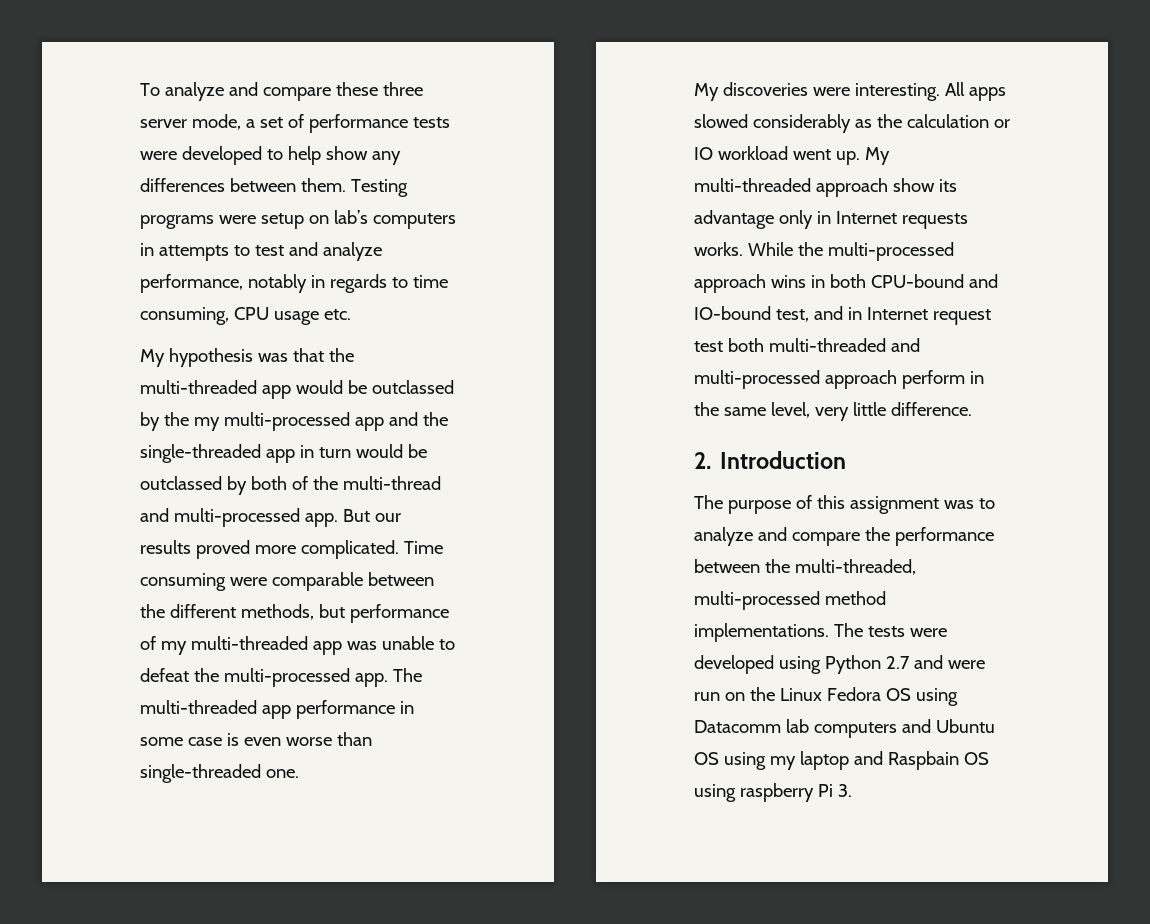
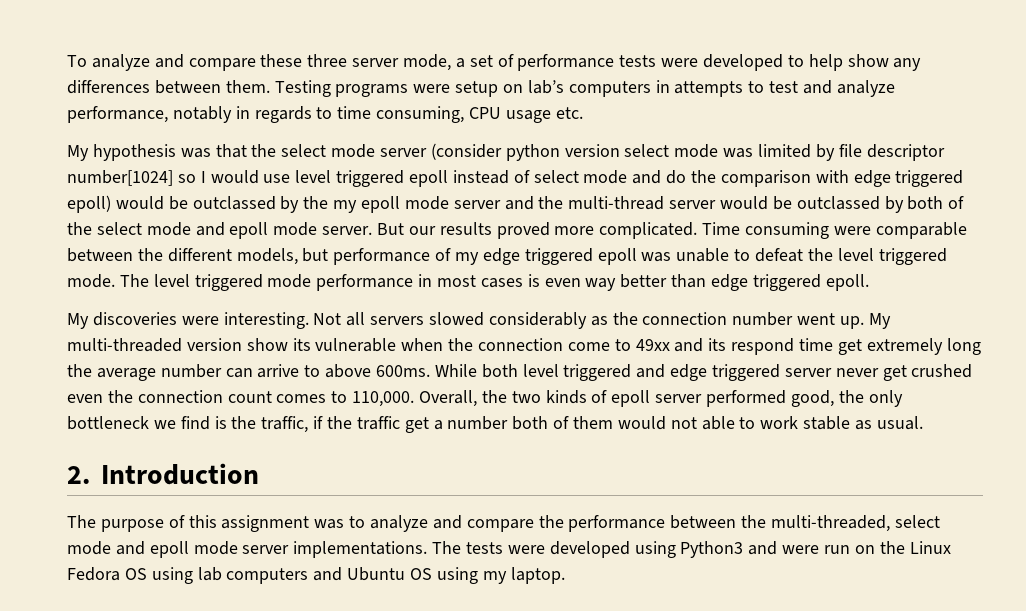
[140,380,291,399] multi-threaded app -> [281,143,945,161] [67,170,964,187] [67,195,111,213] select mode server (consider python version select mode was limited by file descriptor number[1024] so I would use level triggered epoll instead of select mode and do the comparison with edge triggered epoll)
[223,412,448,431] [140,444,351,463] multi-processed app and the single-threaded app in turn -> [361,196,717,213] epoll mode server and the multi-thread server
[342,476,441,490] [140,508,338,527] multi-thread and multi-processed app. -> [96,222,373,239] select mode and epoll mode server.
[240,604,314,620] methods, -> [236,248,298,265] models,
[190,636,342,655] multi-threaded app -> [482,248,637,265] edge triggered epoll
[223,668,422,687] [140,700,414,719] [140,732,372,746] [140,764,299,783] multi-processed app. The multi-threaded app performance in some case is even worse than single-threaded one. -> [837,248,947,265] [67,274,869,291] level triggered mode. The level triggered mode performance in most cases is even way better than edge triggered epoll.
[944,82,1006,101] All apps -> [313,312,425,326] Not all servers
[906,114,1010,128] [694,146,788,160] calculation or IO workload -> [642,312,794,326] connection number
[815,178,888,197] approach -> [186,338,242,351] version
[694,210,968,229] [694,242,954,261] [694,274,998,293] [694,306,991,325] [694,338,920,352] [694,370,984,389] [694,402,972,421] advantage only in Internet requests works. While the multi-processed approach wins in both CPU-bound and IO-bound test, and in Internet request test both multi-threaded and multi-processed approach perform in the same level, very little difference. -> [315,338,981,355] [67,364,973,381] [67,390,903,407] [67,416,923,433] vulnerable when the connection come to 49xx and its respond time get extremely long the average number can arrive to above 600ms. While both level triggered and edge triggered server never get crushed even the connection count comes to 110,000. Overall, the two kinds of epoll server performed good, the only bottleneck we find is the traffic, if the traffic get a number both of them would not able to work stable as usual.
[694,591,886,610] multi-processed method -> [894,515,940,528] [67,541,290,558] select mode and epoll mode server
[824,655,910,674] Python 2.7 -> [680,541,744,558] Python3
[694,720,781,733] Datacomm -> (193, 575) none
[799,751,989,770] [694,783,852,802] laptop and Raspbain OS using raspberry Pi 3. -> [510,567,565,584] laptop.

